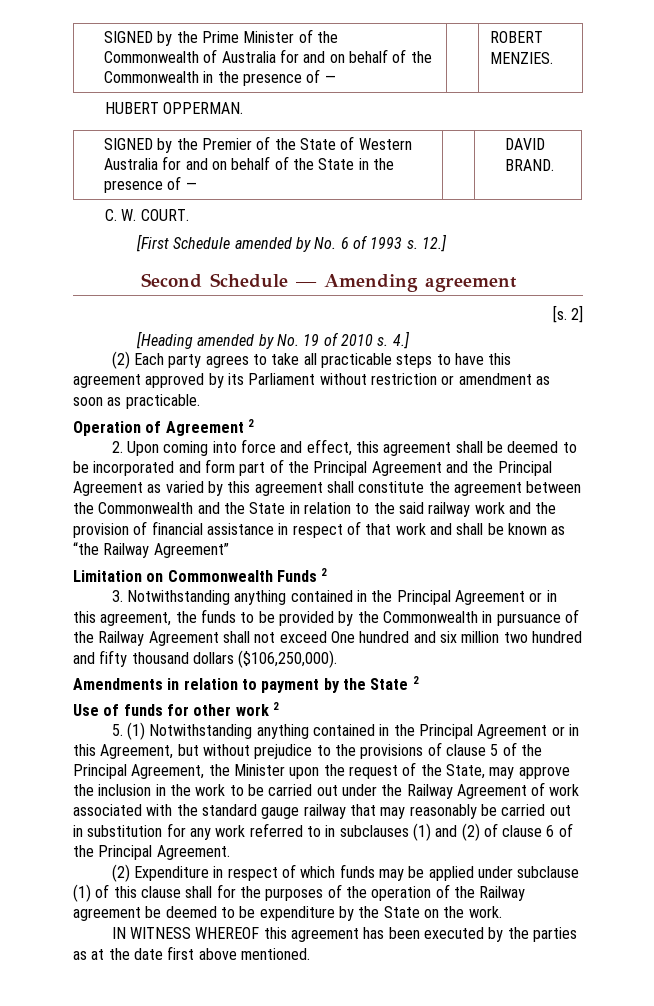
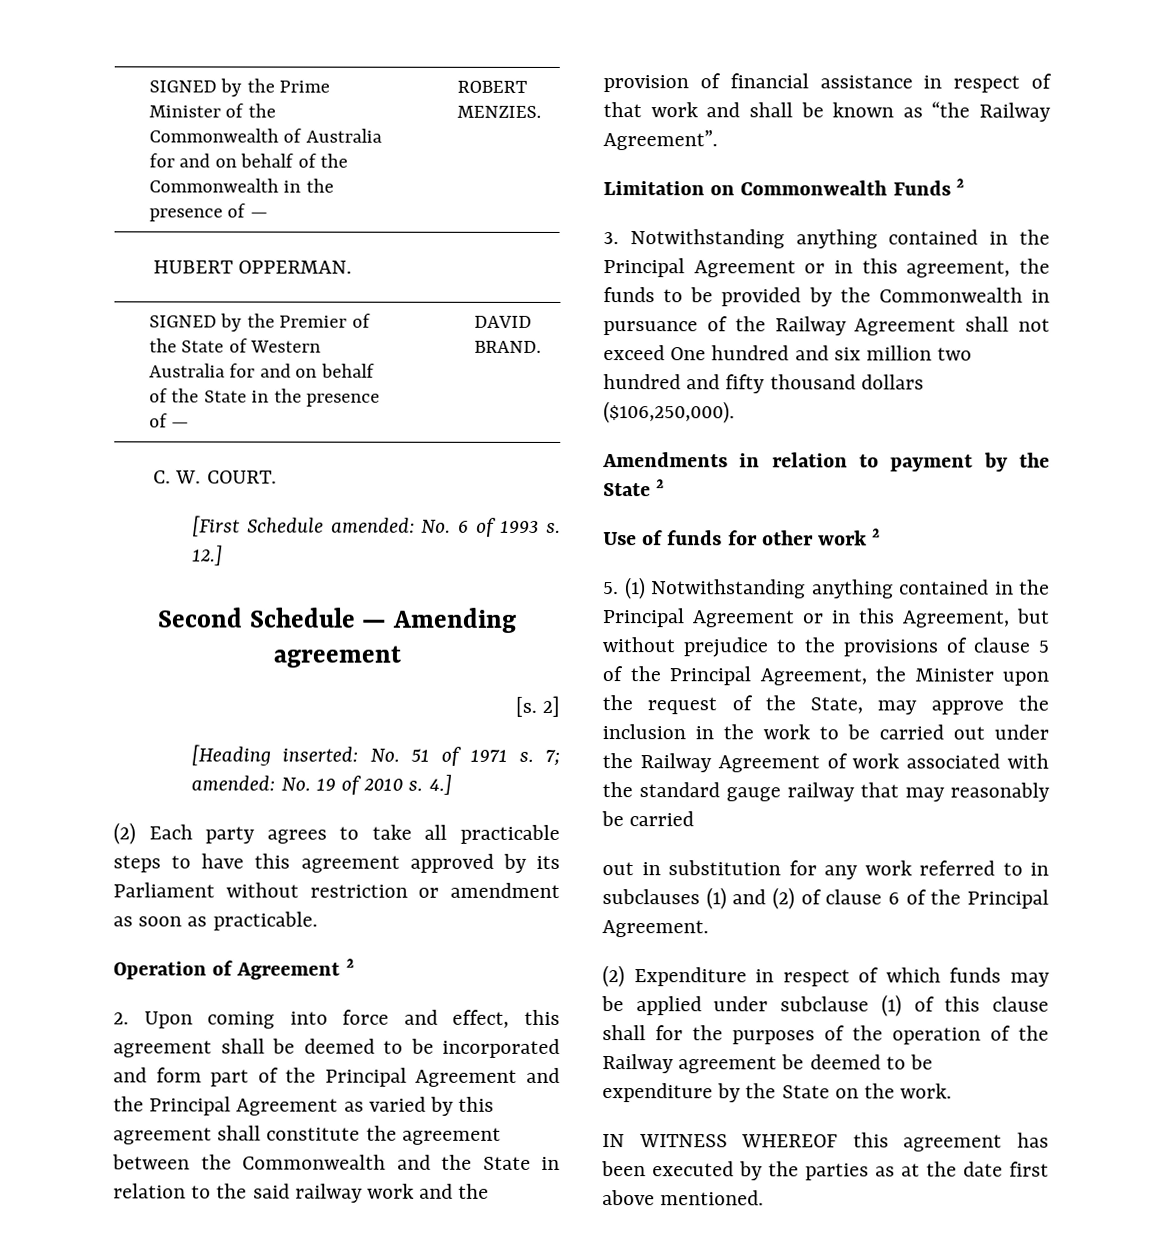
[234,237,311,252] amended by -> [330,517,415,533] amended:
[197,334,274,349] amended by -> [282,746,560,766] [191,775,276,791] inserted: No. 51 of 1971 s. 7; amended:
[153,543,229,558] Agreement” -> [603,130,718,151] Agreement”.
(546, 810) none -> (695, 819) //

